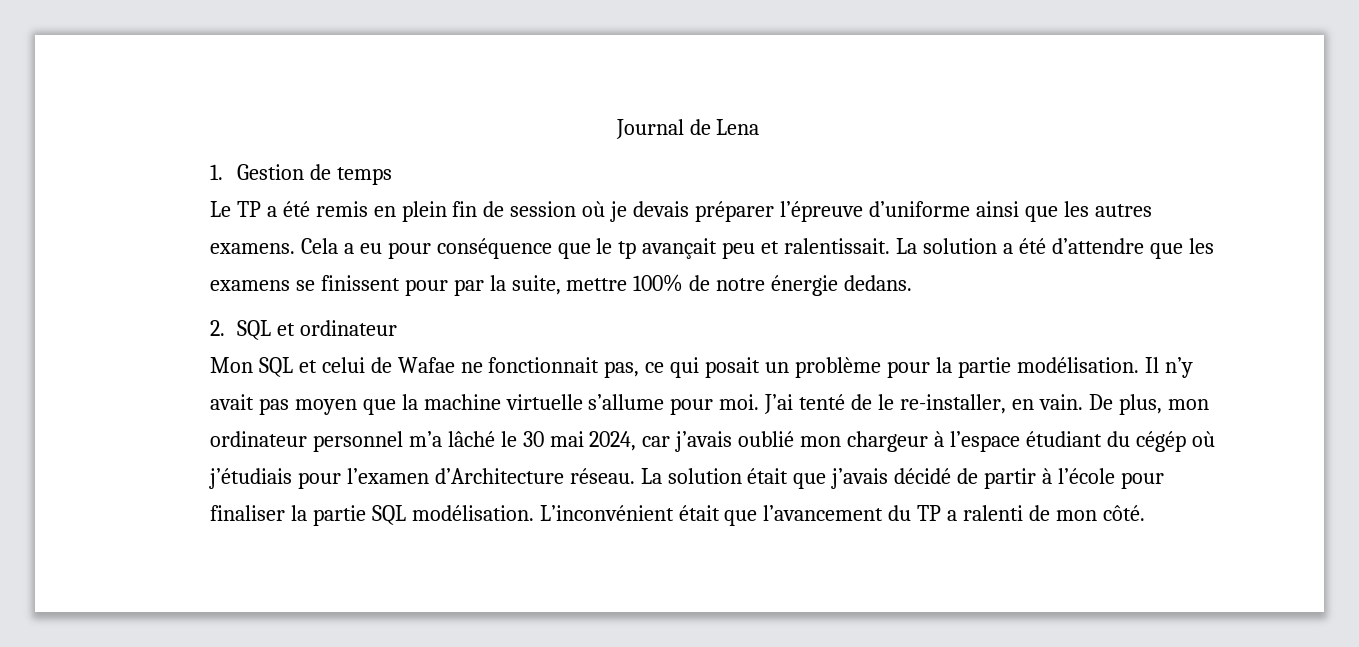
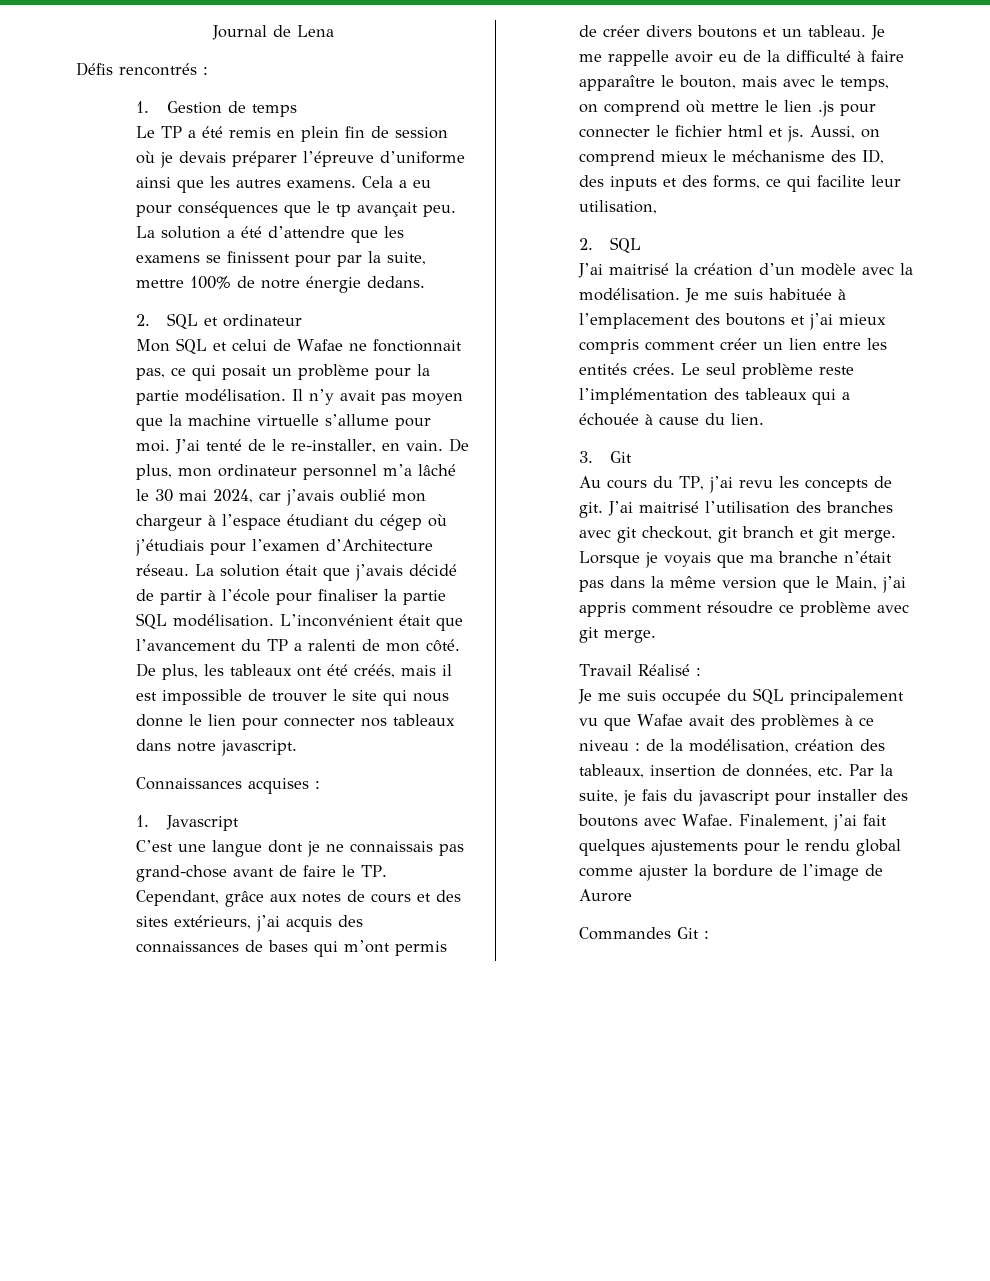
(760, 127) none -> [76,62,208,76] // Défis rencontrés :
[436,238,552,259] conséquence -> [178,201,279,218] conséquences
[722,238,891,259] peu et ralentissait. -> [423,205,457,217] peu.
[1135,431,1186,452] cégép -> [380,514,423,531] cégep
(1145, 513) none -> [136,663,453,680] [136,689,450,706] [136,714,456,730] [136,739,298,756] [136,777,321,794] [136,815,239,831] [136,840,465,857] [136,865,388,882] [136,890,462,907] [136,915,364,932] [136,940,448,957] [579,25,886,40] [579,50,905,66] [579,75,890,91] [579,100,877,117] [579,125,881,142] [579,149,885,166] [579,175,902,192] [579,200,658,214] [579,237,641,253] [578,263,914,278] [579,288,847,303] [579,313,887,330] [579,338,888,354] [579,363,855,379] [579,388,851,405] [579,413,765,426] [579,451,632,463] [579,476,893,493] [579,501,894,518] [579,526,897,543] [579,551,893,568] [579,576,907,593] [579,601,910,617] [579,627,657,643] [579,664,702,676] [578,688,905,705] [579,714,875,731] [579,739,886,753] [579,764,894,778] [579,789,909,806] [578,814,888,831] [579,839,902,856] [579,864,884,881] [579,889,633,902] [579,927,710,940] De plus, les tableaux ont été créés, mais il est impossible de trouver le site qui nous donne le lien pour connecter nos tableaux dans notre javascript. // Connaissances acquises : // 1. Javascript // C’est une langue dont je ne connaissais pas grand-chose avant de faire le TP. Cependant, grâce aux notes de cours et des sites extérieurs, j’ai acquis des connaissances de bases qui m’ont permis de créer divers boutons et un tableau. Je me rappelle avoir eu de la difficulté à faire apparaître le bouton, mais avec le temps, on comprend où mettre le lien .js pour connecter le fichier html et js. Aussi, on comprend mieux le méchanisme des ID, des inputs et des forms, ce qui facilite leur utilisation, // 2. SQL // J’ai maitrisé la création d’un modèle avec la modélisation. Je me suis habituée à l’emplacement des boutons et j’ai mieux compris comment créer un lien entre les entités crées. Le seul problème reste l’implémentation des tableaux qui a échouée à cause du lien. // 3. Git // Au cours du TP, j’ai revu les concepts de git. J’ai maitrisé l’utilisation des branches avec git checkout, git branch et git merge. Lorsque je voyais que ma branche n’était pas dans la même version que le Main, j’ai appris comment résoudre ce problème avec git merge. // Travail Réalisé : // Je me suis occupée du SQL principalement vu que Wafae avait des problèmes à ce niveau : de la modélisation, création des tableaux, insertion de données, etc. Par la suite, je fais du javascript pour installer des boutons avec Wafae. Finalement, j’ai fait quelques ajustements pour le rendu global comme ajuster la bordure de l’image de Aurore // Commandes Git :

